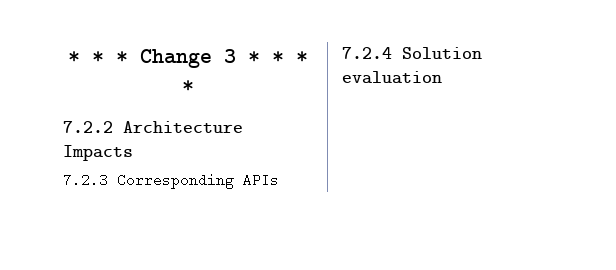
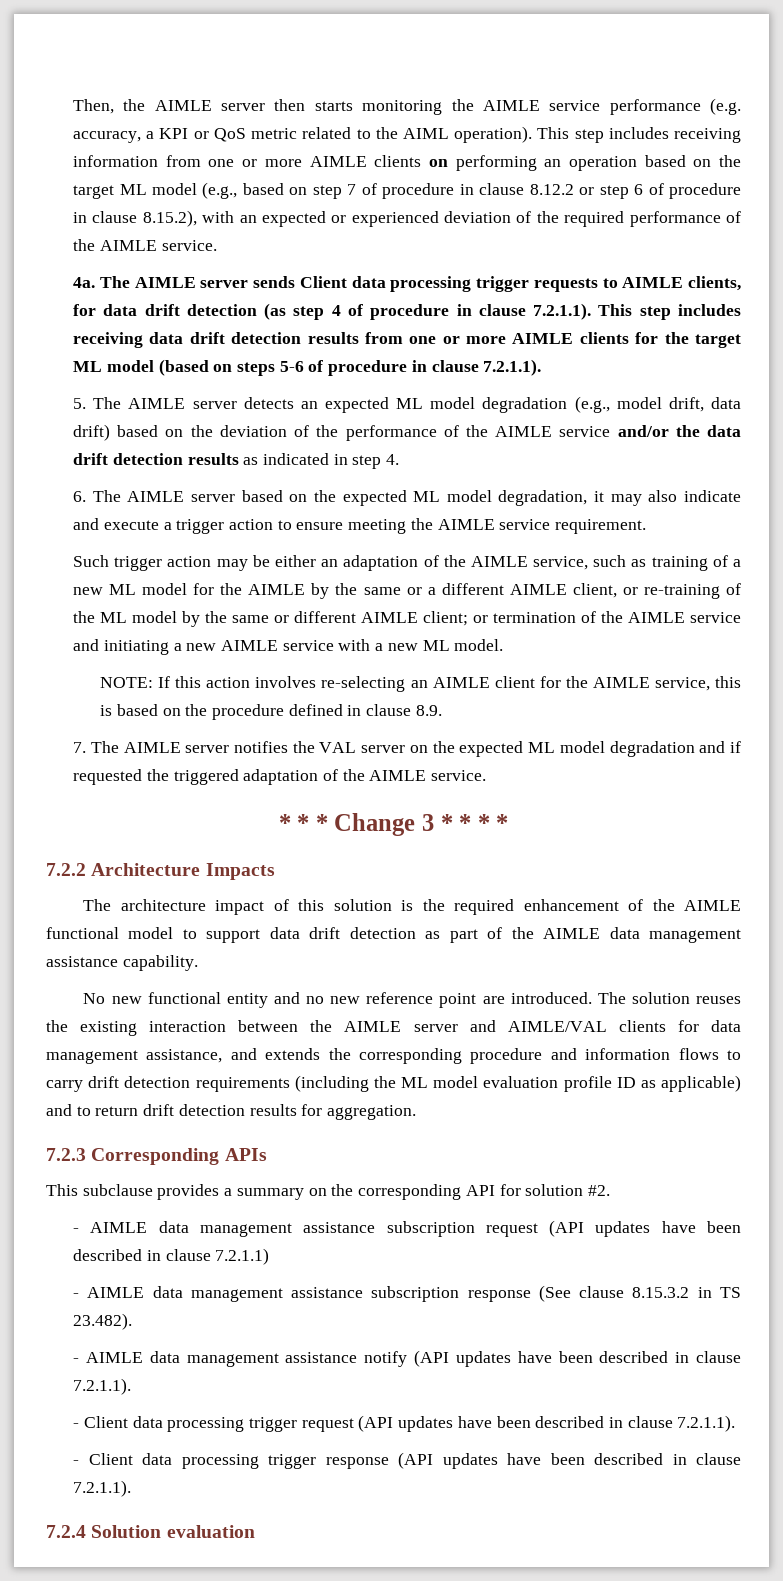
(67, 57) none -> [73,98,741,115] [73,126,742,143] [73,155,741,171] [73,182,742,199] [73,210,741,227] [73,239,217,251] [73,276,741,292] [73,303,741,320] [73,332,741,348] [73,359,542,376] [73,396,742,413] [73,424,742,441] [73,453,400,469] [73,490,741,506] [73,518,647,534] [73,555,741,571] [73,583,741,599] [73,611,742,627] [73,639,504,655] [100,676,741,692] [100,704,442,720] [73,741,742,757] [73,769,487,785] Then, the AIMLE server then starts monitoring the AIMLE service performance (e.g. accuracy, a KPI or QoS metric related to the AIML operation). This step includes receiving information from one or more AIMLE clients on performing an operation based on the target ML model (e.g., based on step 7 of procedure in clause 8.12.2 or step 6 of procedure in clause 8.15.2), with an expected or experienced deviation of the required performance of the AIMLE service. // 4a. The AIMLE server sends Client data processing trigger requests to AIMLE clients, for data drift detection (as step 4 of procedure in clause 7.2.1.1). This step includes receiving data drift detection results from one or more AIMLE clients for the target ML model (based on steps 5-6 of procedure in clause 7.2.1.1). // 5. The AIMLE server detects an expected ML model degradation (e.g., model drift, data drift) based on the deviation of the performance of the AIMLE service and/or the data drift detection results as indicated in step 4. // 6. The AIMLE server based on the expected ML model degradation, it may also indicate and execute a trigger action to ensure meeting the AIMLE service requirement. // Such trigger action may be either an adaptation of the AIMLE service, such as training of a new ML model for the AIMLE by the same or a different AIMLE client, or re-training of the ML model by the same or different AIMLE client; or termination of the AIMLE service and initiating a new AIMLE service with a new ML model. // NOTE: If this action involves re-selecting an AIMLE client for the AIMLE service, this is based on the procedure defined in clause 8.9. // 7. The AIMLE server notifies the VAL server on the expected ML model degradation and if requested the triggered adaptation of the AIMLE service. //
[63,173,279,189] 7.2.3 Corresponding APIs -> [83,899,741,915] [46,927,741,943] [46,955,198,971] [83,992,742,1008] [46,1020,741,1036] [46,1048,741,1064] [46,1075,741,1092] [46,1104,417,1120] [46,1148,267,1165] [46,1184,610,1200] [73,1220,741,1237] [73,1248,270,1265] [73,1285,741,1302] [73,1313,133,1330] [73,1350,741,1367] [73,1378,132,1395] [73,1415,736,1432] [73,1452,741,1469] [73,1480,132,1497] The architecture impact of this solution is the required enhancement of the AIMLE functional model to support data drift detection as part of the AIMLE data management assistance capability. // No new functional entity and no new reference point are introduced. The solution reuses the existing interaction between the AIMLE server and AIMLE/VAL clients for data management assistance, and extends the corresponding procedure and information flows to carry drift detection requirements (including the ML model evaluation profile ID as applicable) and to return drift detection results for aggregation. // 7.2.3 Corresponding APIs // This subclause provides a summary on the corresponding API for solution #2. // - AIMLE data management assistance subscription request (API updates have been described in clause 7.2.1.1) // - AIMLE data management assistance subscription response (See clause 8.15.3.2 in TS 23.482). // - AIMLE data management assistance notify (API updates have been described in clause 7.2.1.1). // - Client data processing trigger request (API updates have been described in clause 7.2.1.1). // - Client data processing trigger response (API updates have been described in clause 7.2.1.1).

